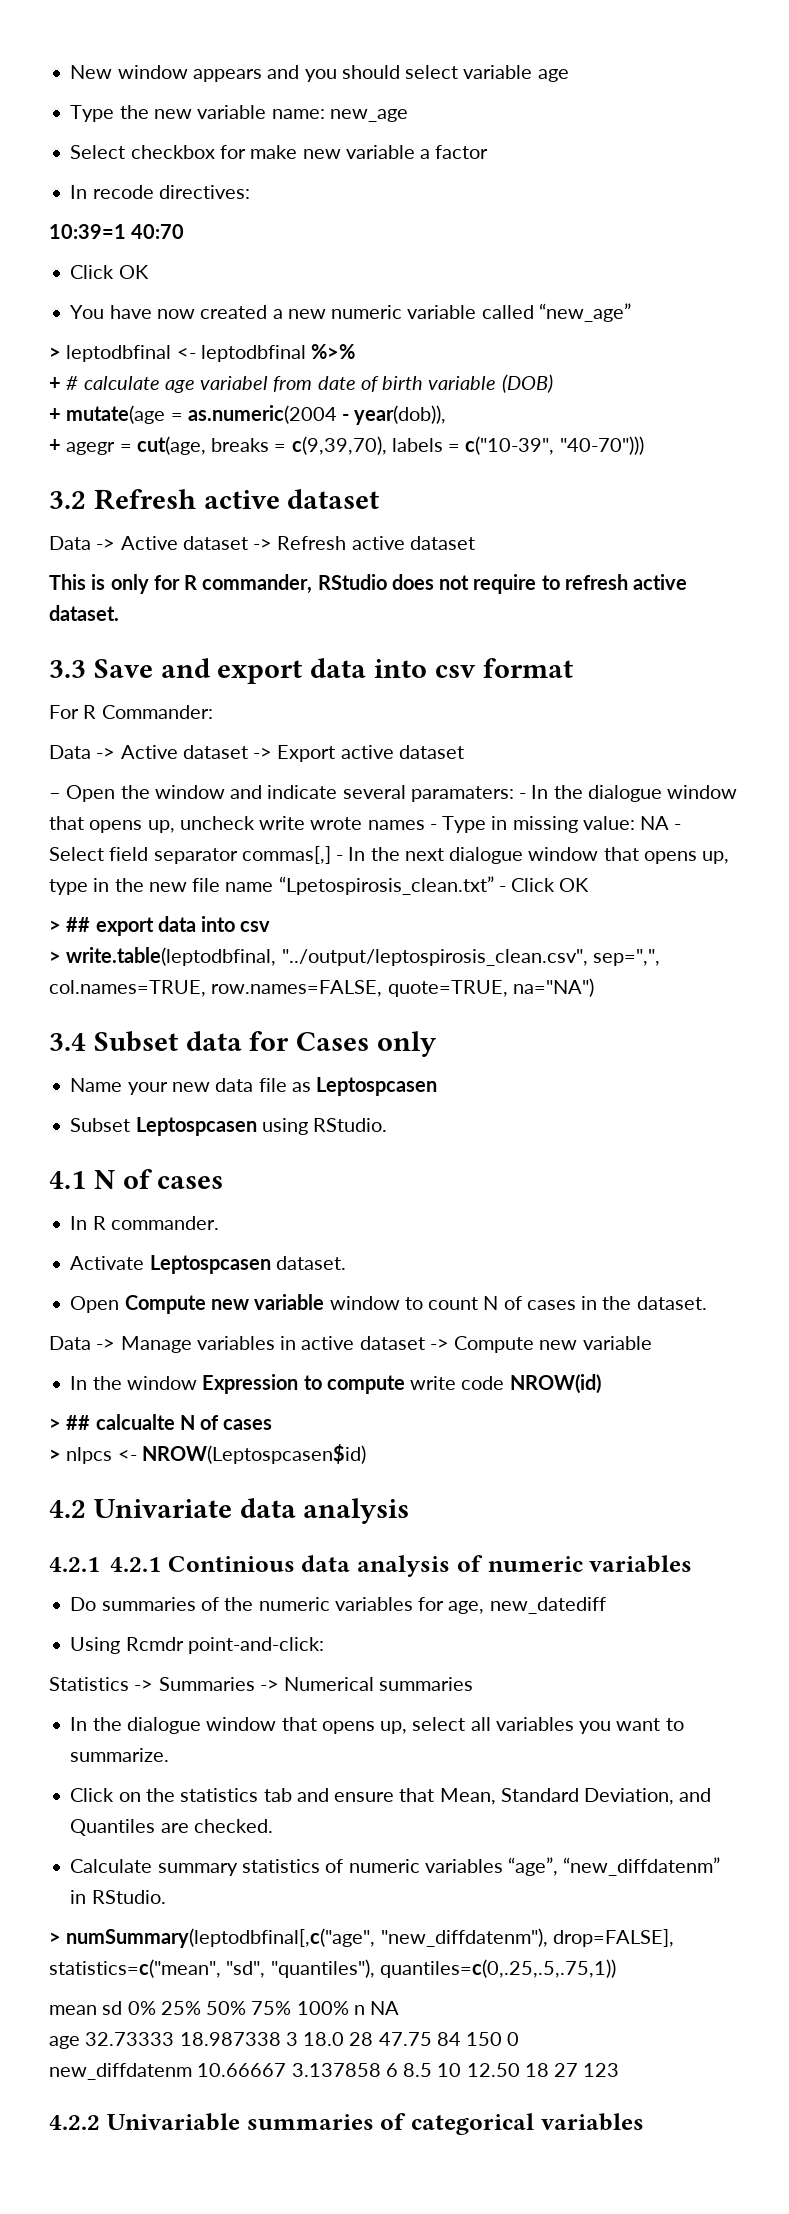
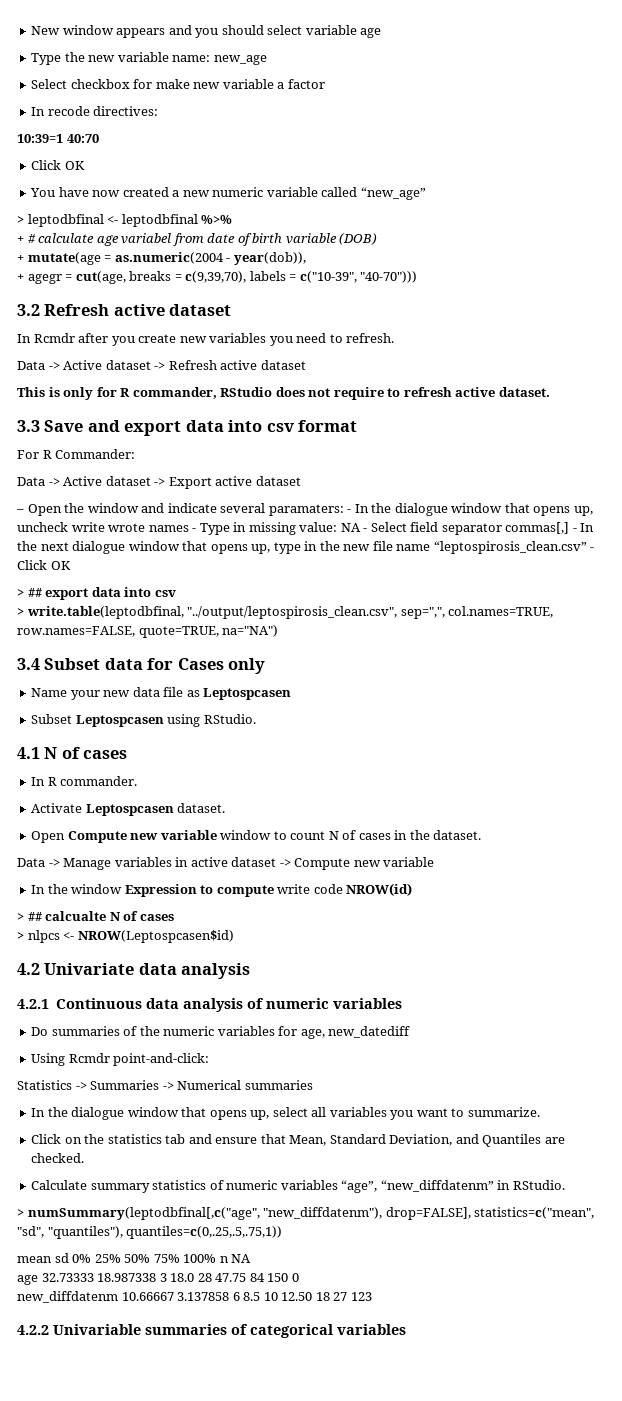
(380, 499) none -> [17,333,395,346] // In Rcmdr after you create new variables you need to refresh.
[278,876,494,895] “Lpetospirosis_clean.txt” -> [433,541,587,554] “leptospirosis_clean.csv”
[109,1556,295,1572] 4.2.1 Continious -> [55,998,142,1009] Continuous

